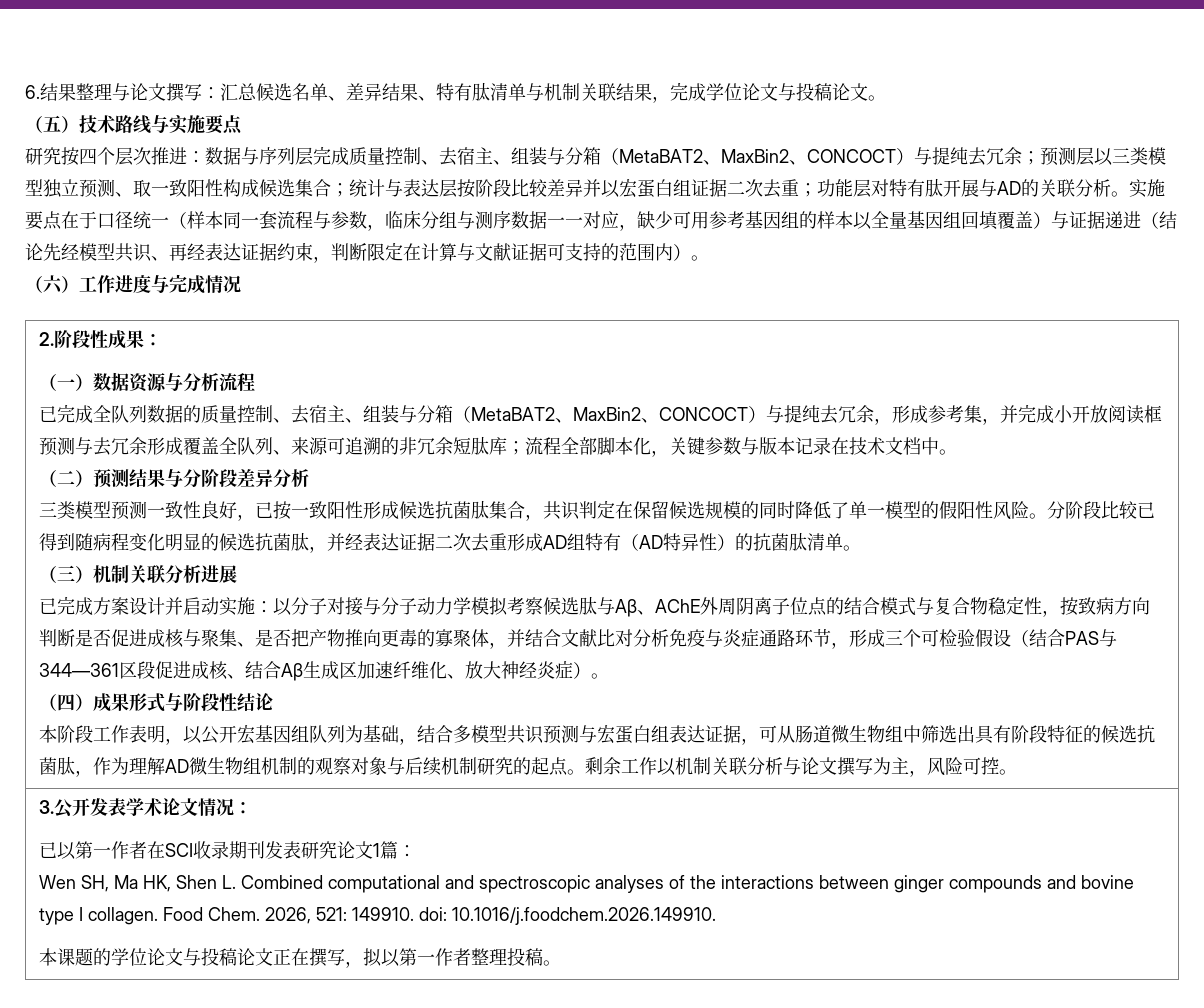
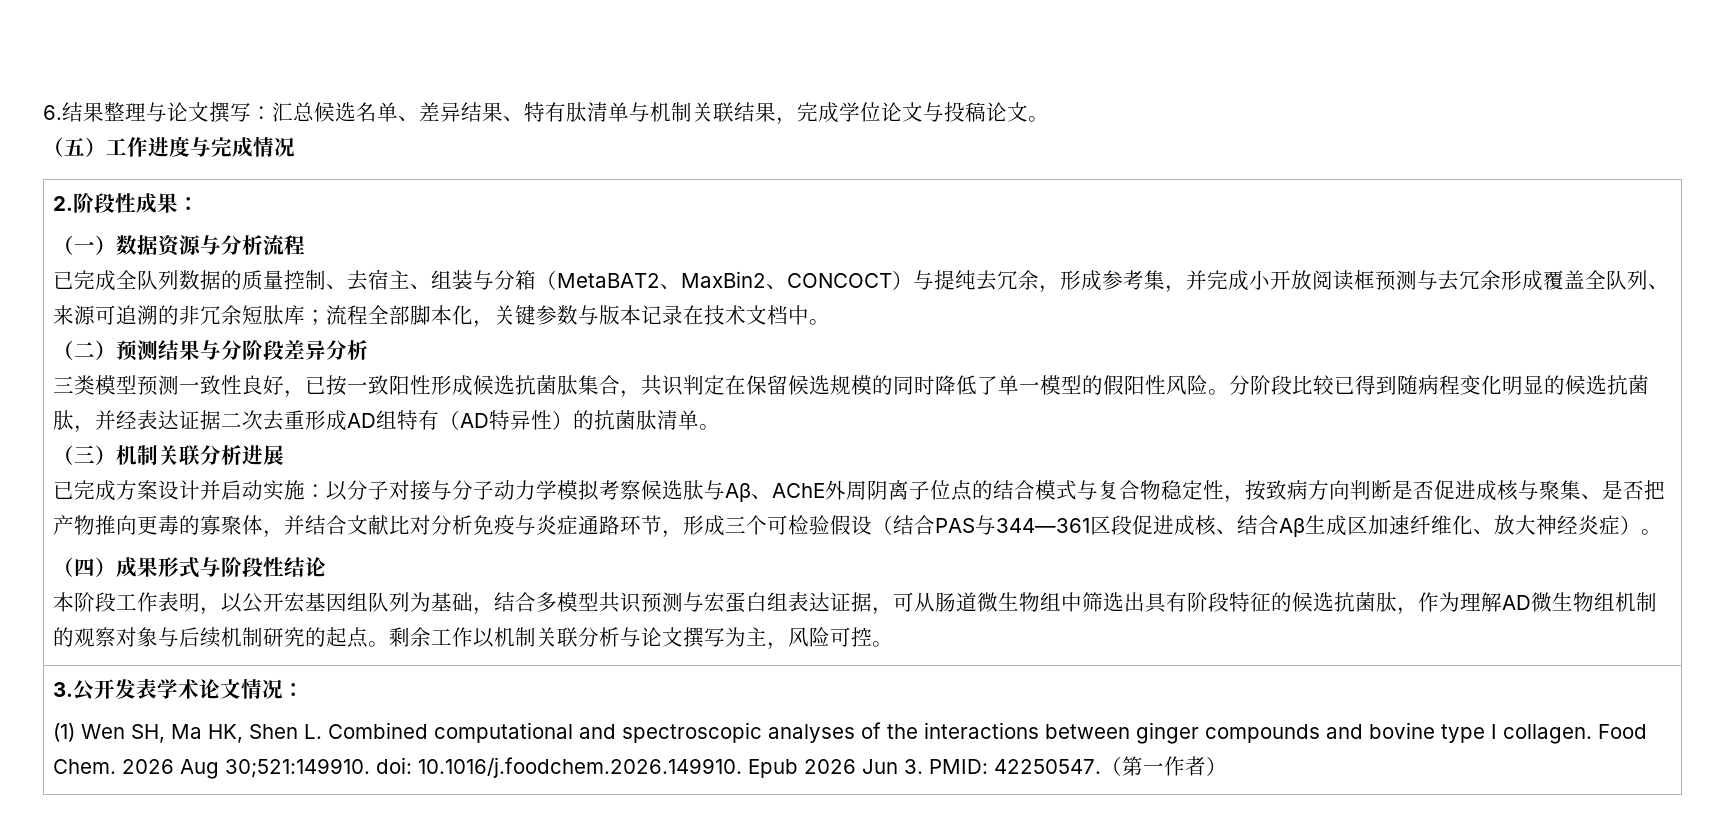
[79,115,243,135] [25,146,1166,166] [25,178,1165,198] [25,210,1177,231] [25,242,709,263] [25,275,79,294] 技术路线与实施要点 // 研究按四个层次推进：数据与序列层完成质量控制、去宿主、组装与分箱（MetaBAT2、MaxBin2、CONCOCT）与提纯去冗余；预测层以三类模型独立预测、取一致阳性构成候选集合；统计与表达层按阶段比较差异并以宏蛋白组证据二次去重；功能层对特有肽开展与AD的关联分析。实施要点在于口径统一（样本同一套流程与参数，临床分组与测序数据一一对应，缺少可用参考基因组的样本以全量基因组回填覆盖）与证据递进（结论先经模型共识、再经表达证据约束，判断限定在计算与文献证据可支持的范围内）。 // （六） -> (106, 147) none
[38,841,416,860] 已以第一作者在SCI收录期刊发表研究论文1篇： // -> [52,723,75,742] (1)
[264,907,414,924] 2026, 521: 149910. -> [121,758,370,779] 2026 Aug 30;521:149910.
[38,948,561,968] // 本课题的学位论文与投稿论文正在撰写，拟以第一作者整理投稿。 -> [747,756,1227,778] Epub 2026 Jun 3. PMID: 42250547.（第一作者）

